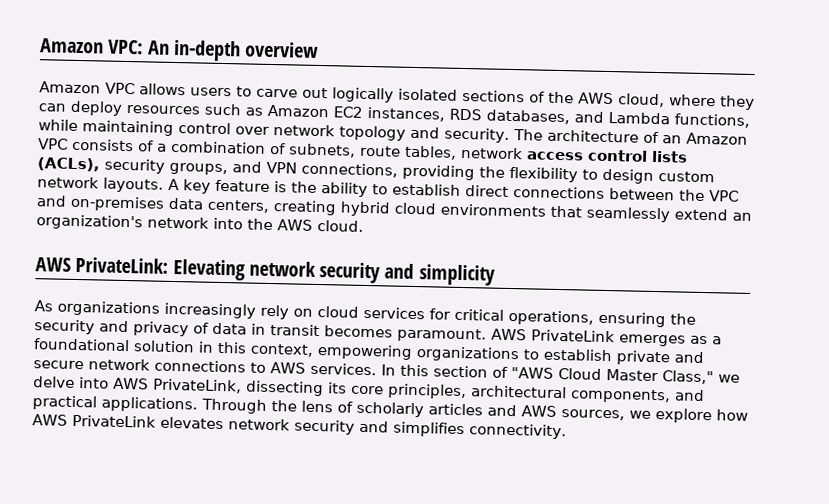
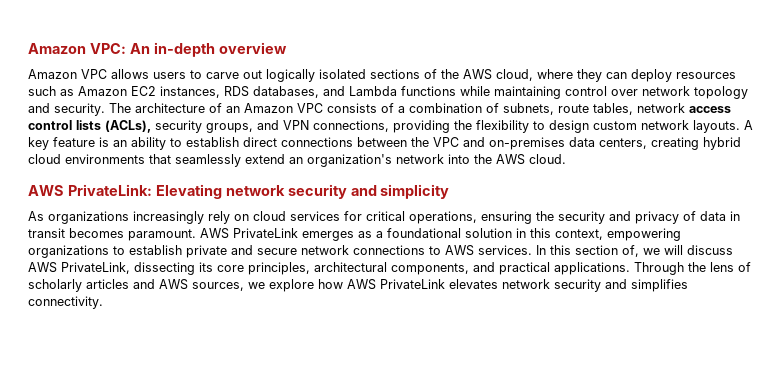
[674,113,750,128] functions, -> [401,86,456,96] functions
[291,181,317,193] the -> [113,140,127,147] an
[492,366,740,385] [33,376,109,389] of "AWS Cloud Master Class," we delve into -> [622,245,733,257] of, we will discuss

